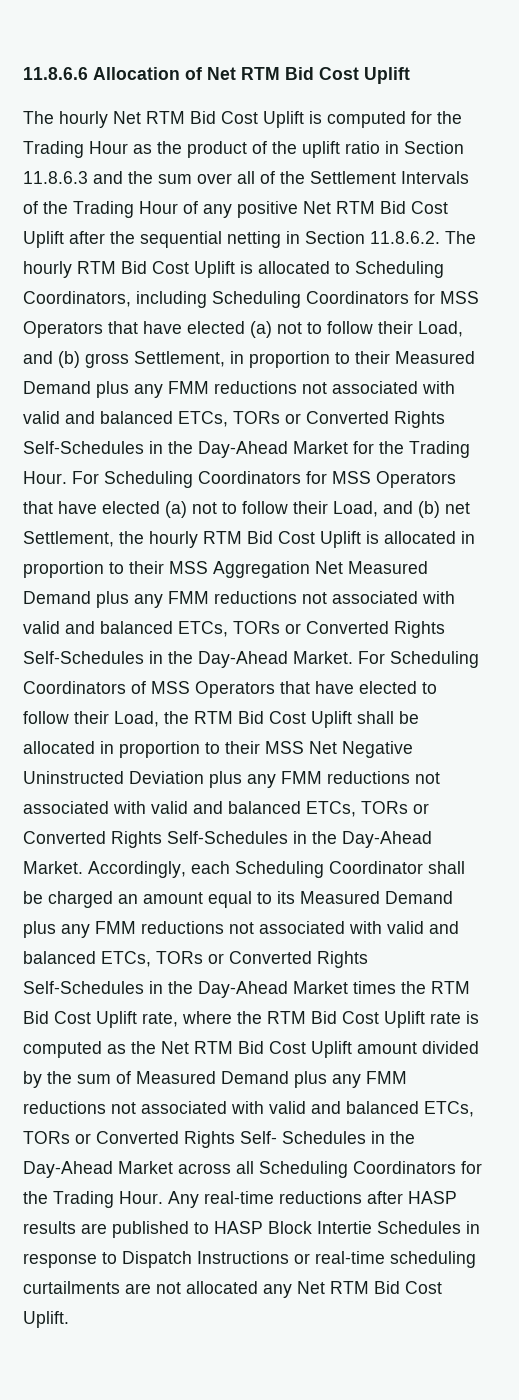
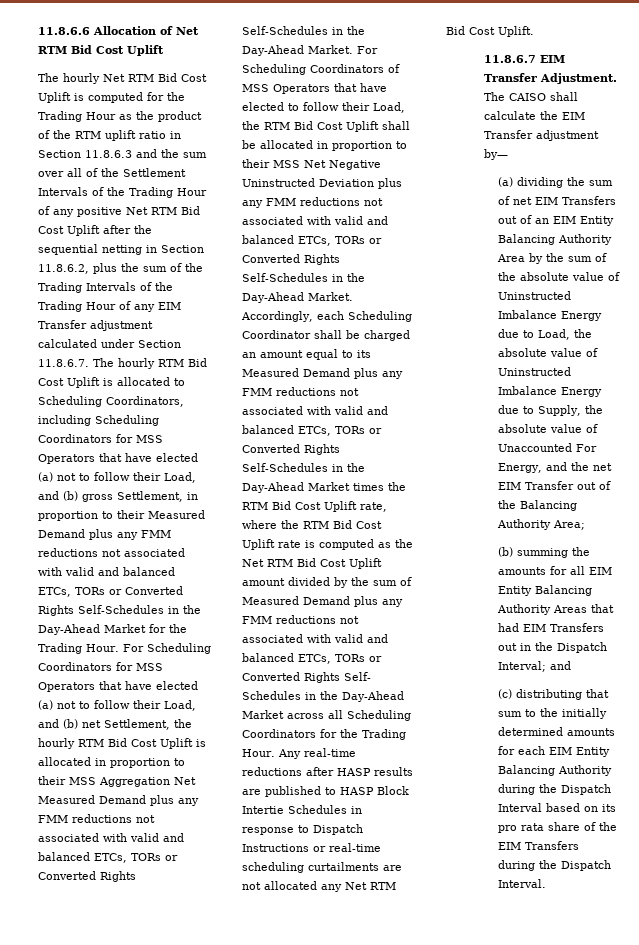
(297, 147) none -> [75,131,101,139] RTM
[370,231,440,244] 11.8.6.2. -> [38,263,203,274] [38,282,173,293] [38,301,181,312] [38,320,153,331] [38,339,181,348] [38,359,89,367] 11.8.6.2, plus the sum of the Trading Intervals of the Trading Hour of any EIM Transfer adjustment calculated under Section 11.8.6.7.
(69, 1319) none -> [483,55,565,63] [483,73,617,84] [483,92,578,101] [483,111,585,120] [483,130,599,141] [483,149,508,160] [497,177,613,188] [497,196,616,205] [497,215,614,226] [497,234,612,245] [496,253,607,264] [497,272,620,281] [497,291,571,300] [497,310,602,321] [497,329,592,340] [497,348,598,357] [497,367,571,376] [497,386,602,397] [497,405,603,416] [497,424,598,433] [497,443,597,452] [497,462,612,473] [497,481,611,490] [497,500,577,511] [496,519,585,530] [497,547,590,558] [497,566,612,575] [497,585,592,596] [496,604,614,615] [497,623,604,632] [497,642,607,653] [497,661,571,672] [497,689,609,700] [497,708,607,719] [497,727,615,736] [497,746,610,757] [497,765,612,776] [497,784,611,795] [497,803,616,812] [497,822,617,833] [497,841,579,850] [497,860,611,871] [497,879,546,888] // 11.8.6.7 EIM Transfer Adjustment. The CAISO shall calculate the EIM Transfer adjustment by— // (a) dividing the sum of net EIM Transfers out of an EIM Entity Balancing Authority Area by the sum of the absolute value of Uninstructed Imbalance Energy due to Load, the absolute value of Uninstructed Imbalance Energy due to Supply, the absolute value of Unaccounted For Energy, and the net EIM Transfer out of the Balancing Authority Area; // (b) summing the amounts for all EIM Entity Balancing Authority Areas that had EIM Transfers out in the Dispatch Interval; and // (c) distributing that sum to the initially determined amounts for each EIM Entity Balancing Authority during the Dispatch Interval based on its pro rata share of the EIM Transfers during the Dispatch Interval.

